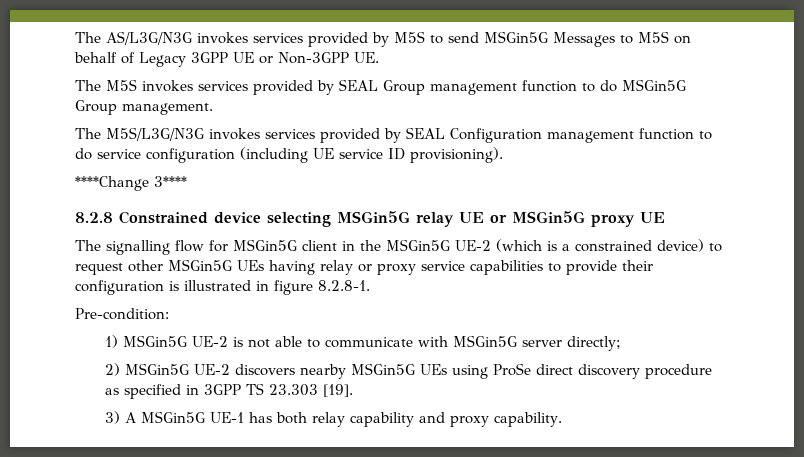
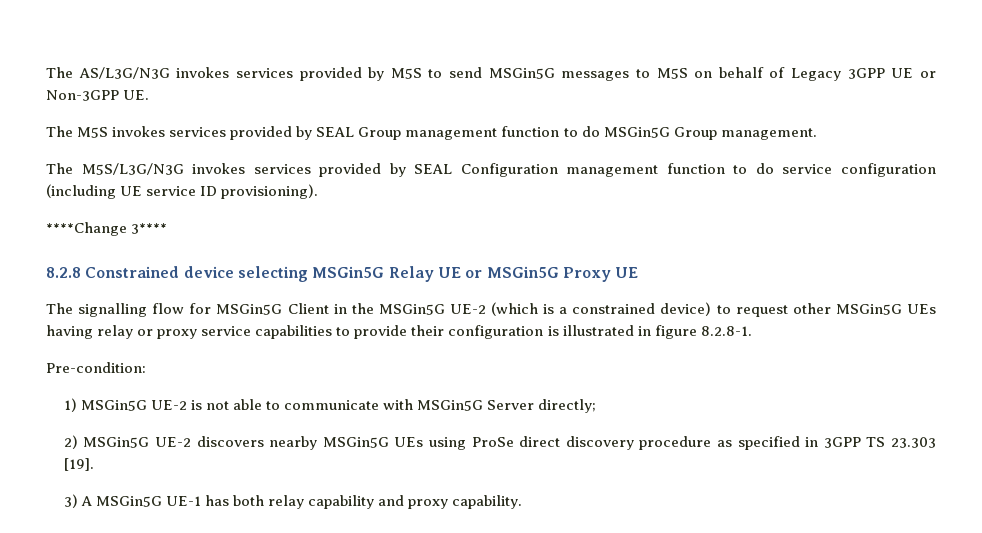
[553,32,615,47] Messages -> [561,71,630,81] messages
[416,212,454,227] relay -> [388,266,434,282] Relay
[591,214,635,227] proxy -> [562,267,611,282] Proxy
[302,240,337,251] client -> [287,303,329,314] Client
[521,340,562,347] server -> [487,400,535,410] Server

